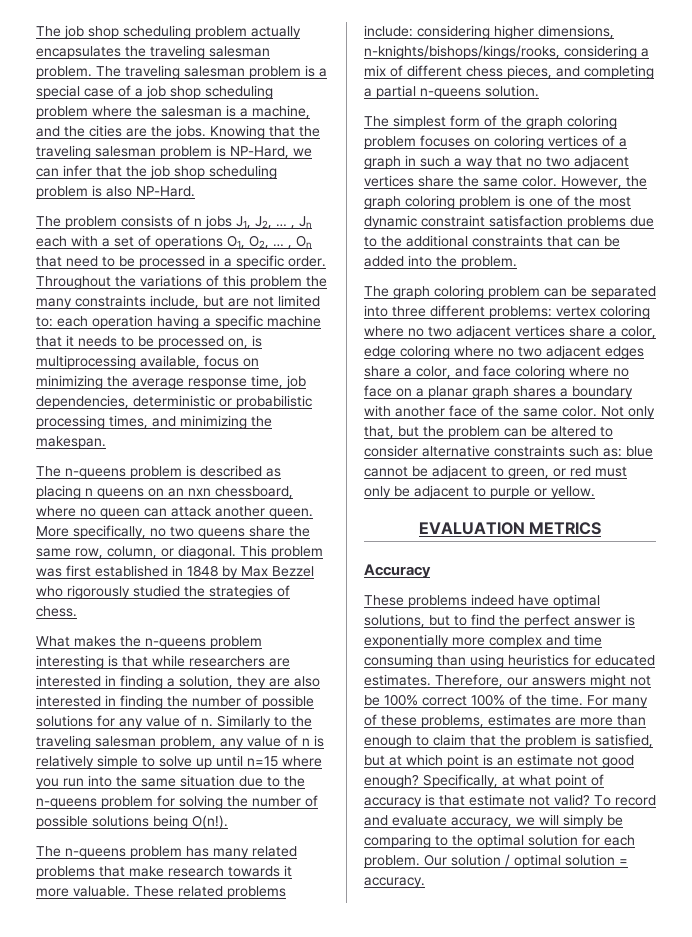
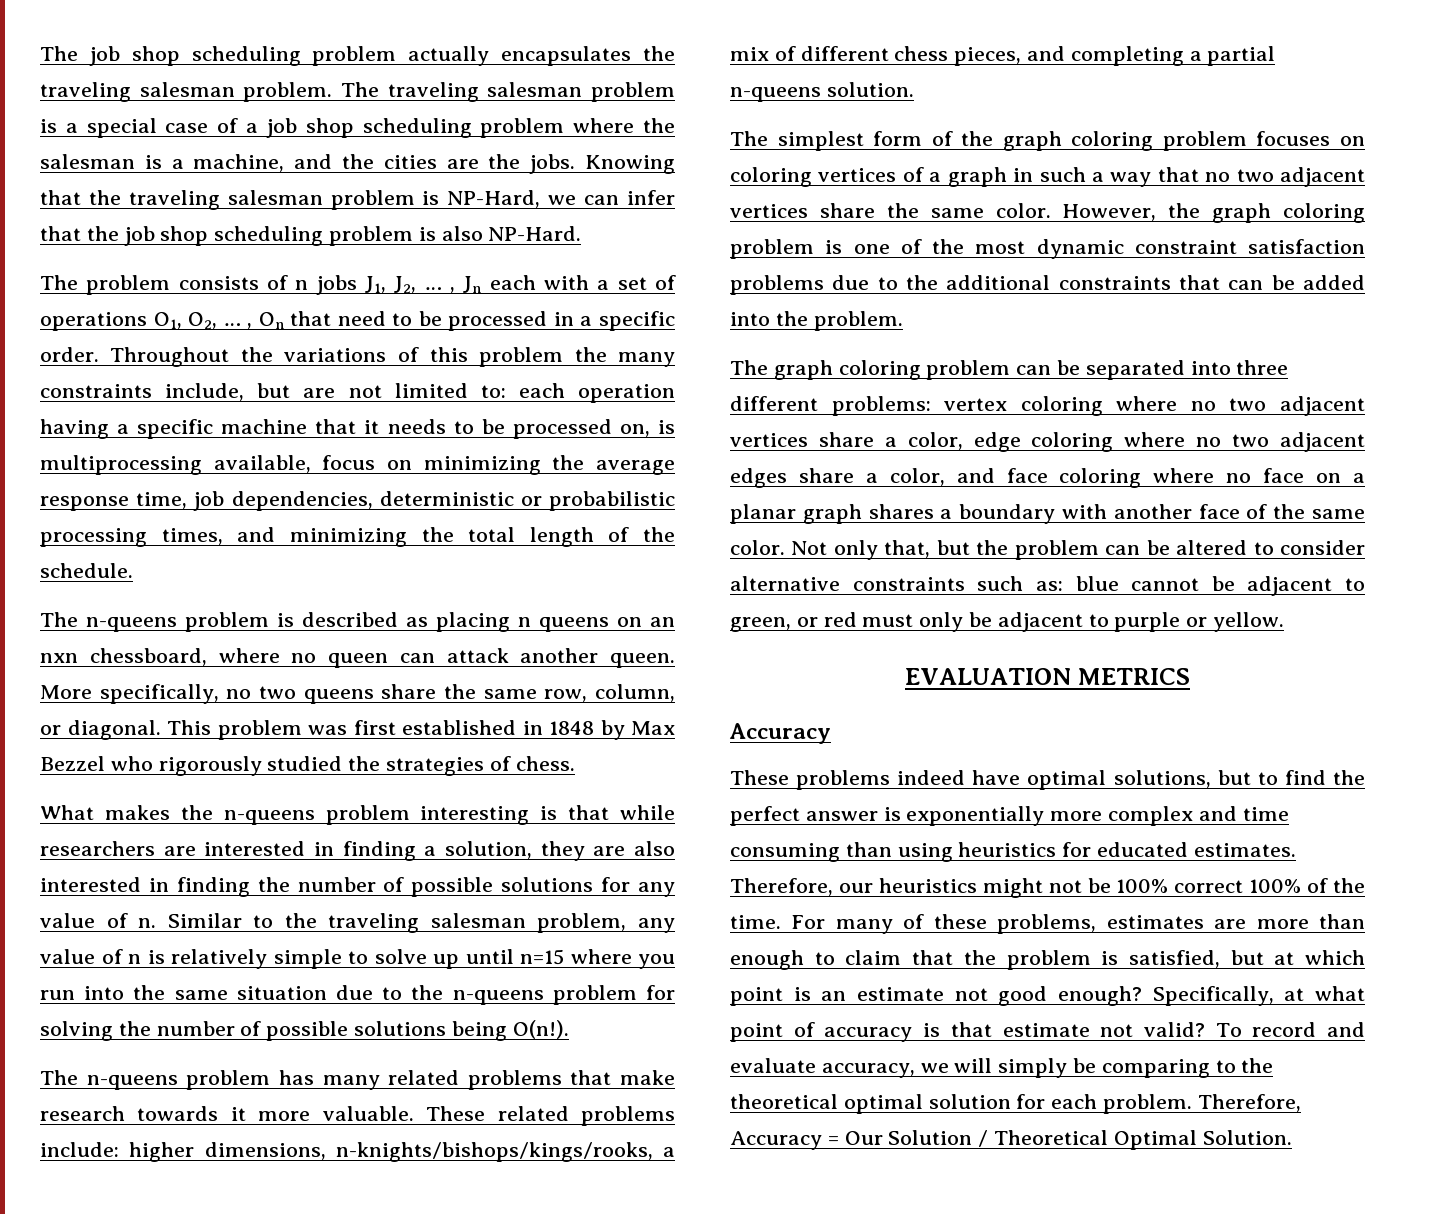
[36,436,106,449] makespan. -> [468,527,675,547] [40,563,133,578] total length of the schedule.
[217,715,271,729] Similarly -> [167,913,242,928] Similar
[417,25,490,39] considering -> (119, 1149) none
[564,45,637,59] considering -> (653, 1152) none
[532,677,586,686] answers -> [878,878,977,893] heuristics
(473, 840) none -> [730,1094,838,1109] theoretical
[424,854,628,868] [364,877,425,888] Our solution / optimal solution = accuracy. -> [1197,1094,1301,1112] [730,1130,1292,1150] Therefore, Accuracy = Our Solution / Theoretical Optimal Solution.

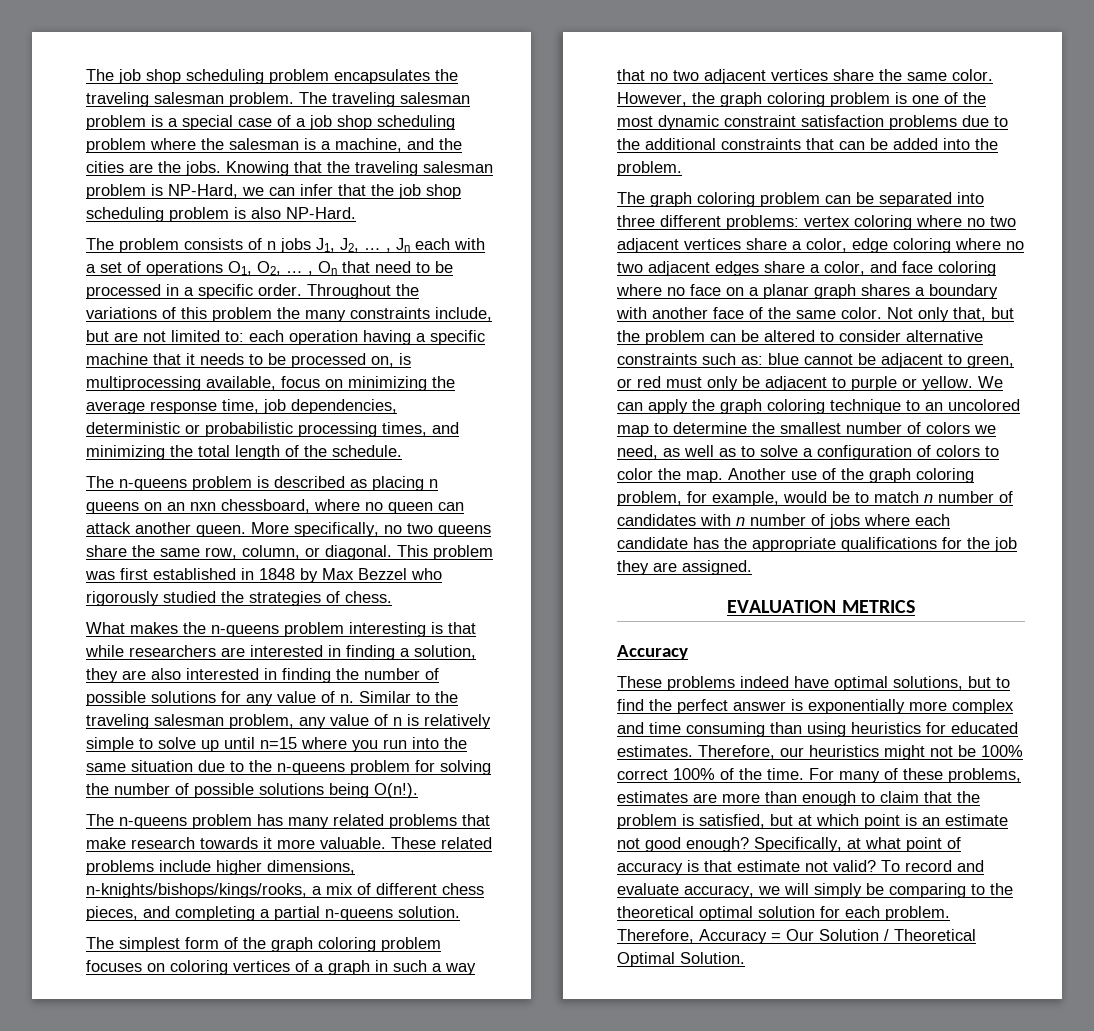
[408,46,490,66] actually -> (329, 76) none
[40,1142,119,1157] include: -> [159,860,211,872] include
(1285, 622) none -> [978,376,1003,388] [617,399,1020,414] [617,422,996,437] [617,445,999,460] [617,468,974,483] [617,491,1013,506] [617,514,950,529] [617,537,1017,552] [617,560,752,575] We can apply the graph coloring technique to an uncolored map to determine the smallest number of colors we need, as well as to solve a configuration of colors to color the map. Another use of the graph coloring problem, for example, would be to match n number of candidates with n number of jobs where each candidate has the appropriate qualifications for the job they are assigned.

